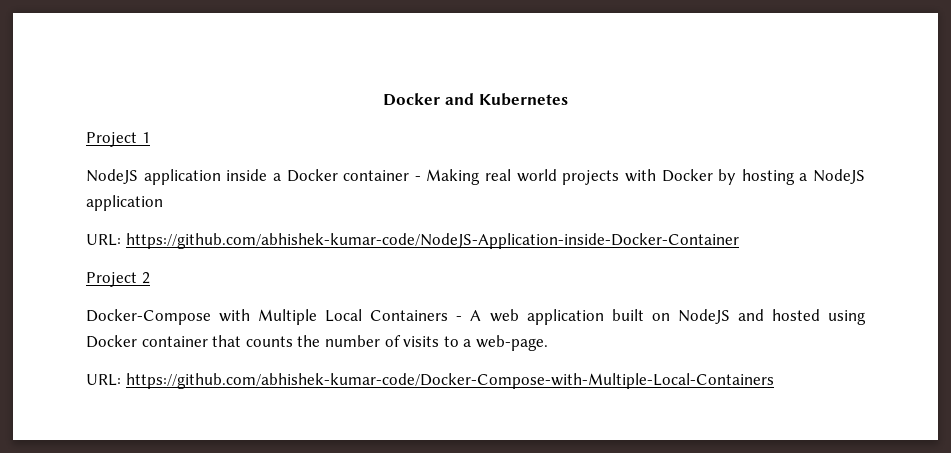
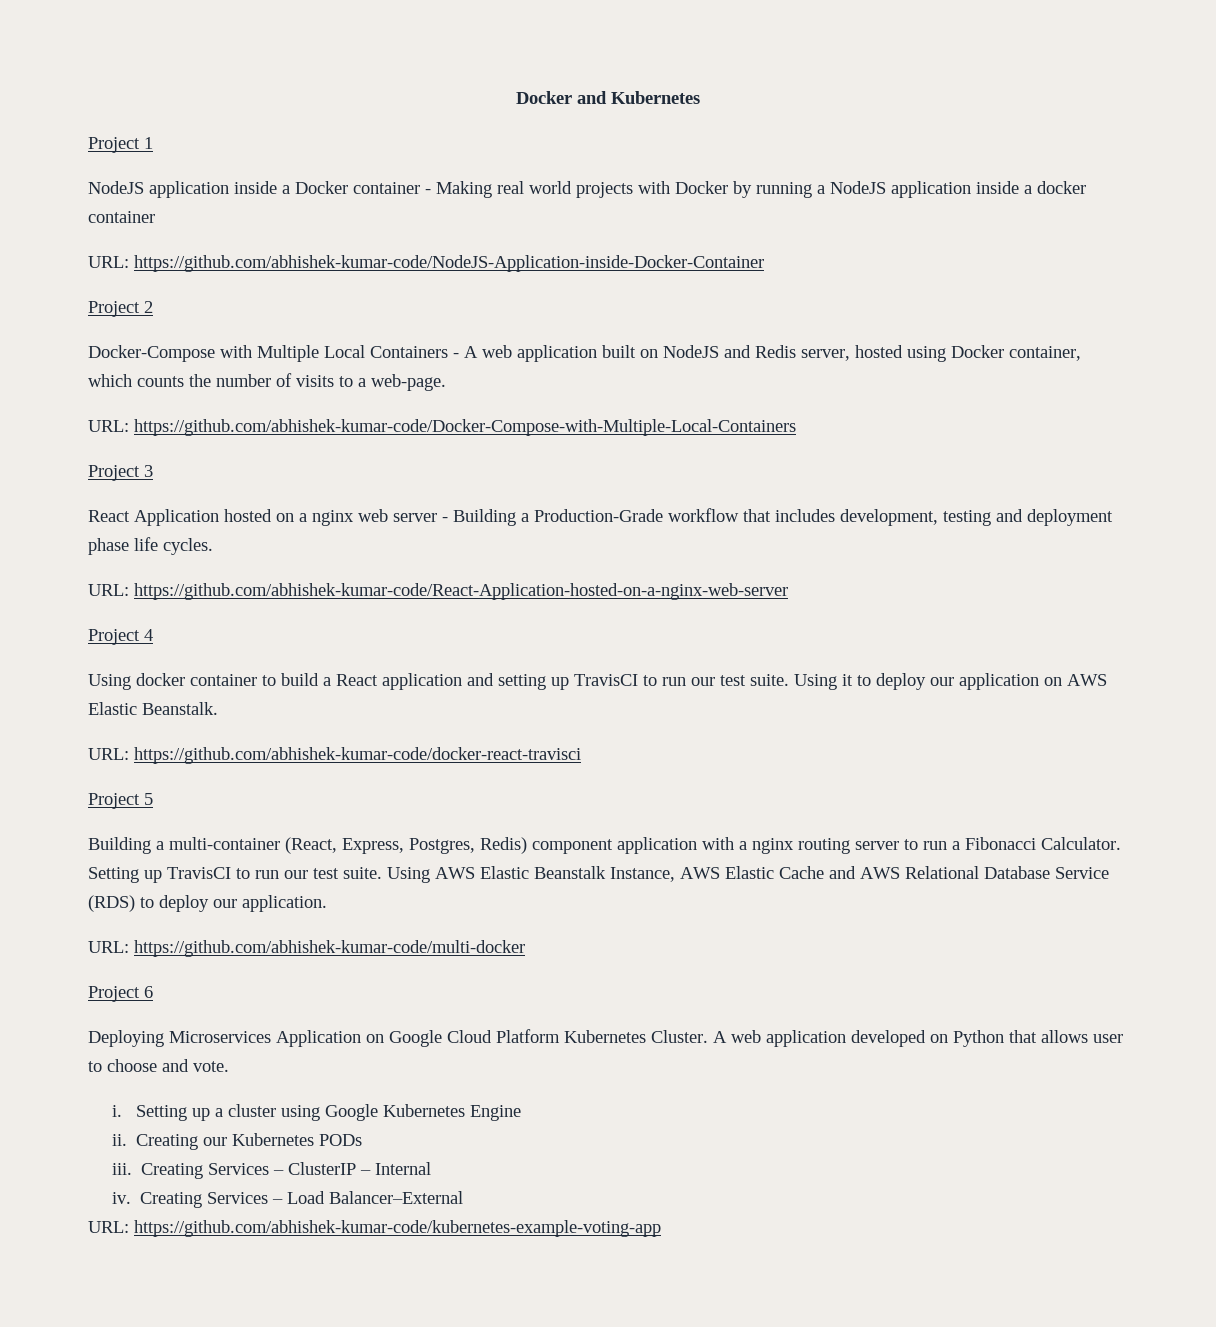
[741,169,795,185] hosting -> [756,182,812,198] running
(163, 203) none -> [976,181,1086,194] [88,211,155,223] inside a docker container
(764, 315) none -> [755,345,850,361] Redis server,
[141,335,242,347] container that -> [1009,346,1081,361] [88,374,132,387] container, which
(774, 381) none -> [88,465,153,481] [88,508,1113,526] [88,537,213,555] [88,583,788,600] [88,629,153,645] [88,673,1107,690] [88,702,218,715] [88,747,581,764] [88,793,153,809] [88,837,1121,854] [88,866,1109,883] [88,895,327,912] [88,940,525,957] [88,986,153,1002] [88,1029,1123,1047] [88,1059,229,1072] [111,1104,521,1121] [111,1133,363,1150] [111,1162,432,1179] [111,1191,464,1208] [88,1220,661,1237] // Project 3 // React Application hosted on a nginx web server - Building a Production-Grade workflow that includes development, testing and deployment phase life cycles. // URL: https://github.com/abhishek-kumar-code/React-Application-hosted-on-a-nginx-web-server // Project 4 // Using docker container to build a React application and setting up TravisCI to run our test suite. Using it to deploy our application on AWS Elastic Beanstalk. // URL: https://github.com/abhishek-kumar-code/docker-react-travisci // Project 5 // Building a multi-container (React, Express, Postgres, Redis) component application with a nginx routing server to run a Fibonacci Calculator. Setting up TravisCI to run our test suite. Using AWS Elastic Beanstalk Instance, AWS Elastic Cache and AWS Relational Database Service (RDS) to deploy our application. // URL: https://github.com/abhishek-kumar-code/multi-docker // Project 6 // Deploying Microservices Application on Google Cloud Platform Kubernetes Cluster. A web application developed on Python that allows user to choose and vote. // i. Setting up a cluster using Google Kubernetes Engine // ii. Creating our Kubernetes PODs // iii. Creating Services – ClusterIP – Internal // iv. Creating Services – Load Balancer–External // URL: https://github.com/abhishek-kumar-code/kubernetes-example-voting-app

